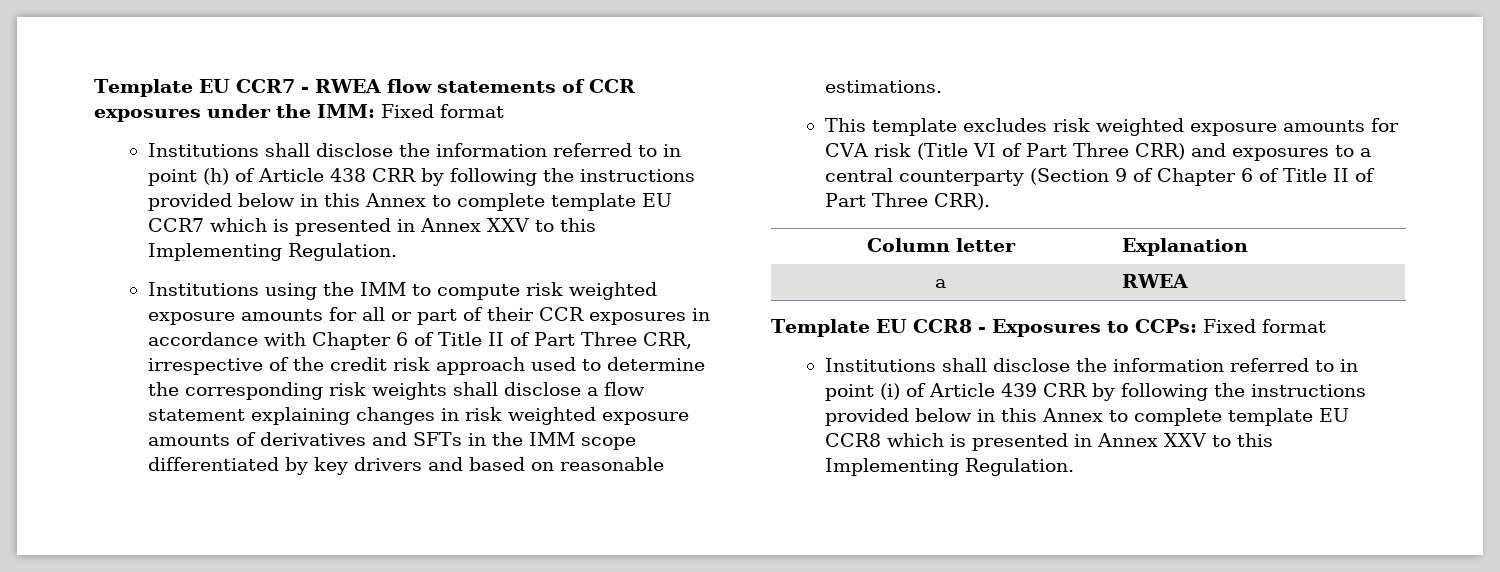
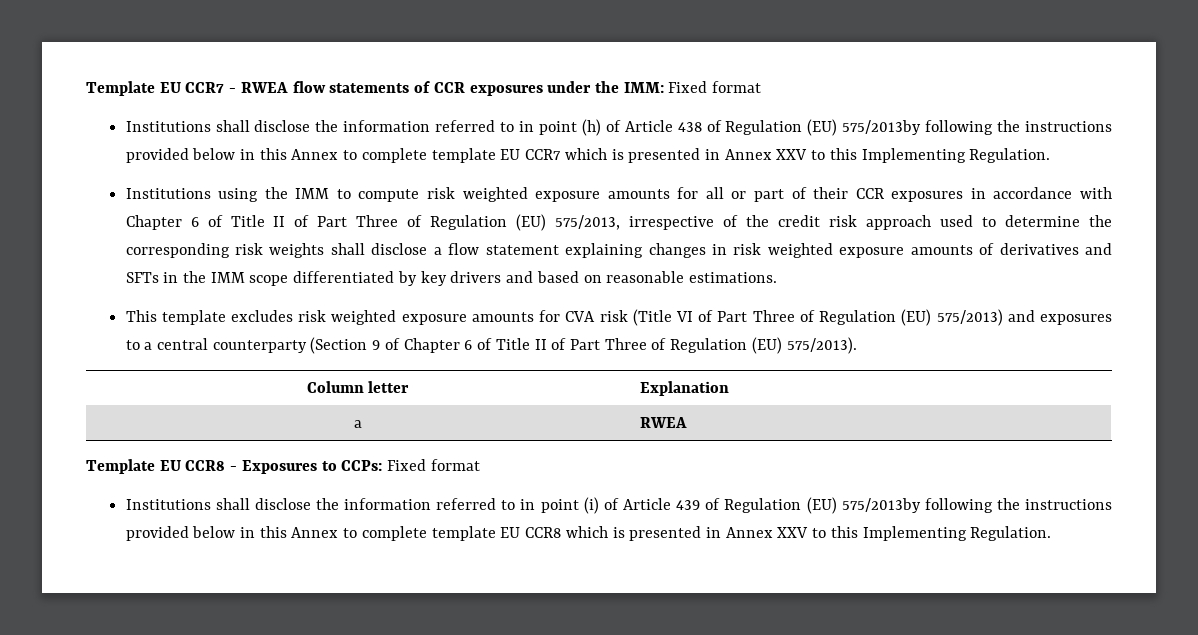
[371,168,444,186] CRR by -> [706,119,922,136] of Regulation (EU) 575/2013by
[642,332,692,349] CRR, -> [407,214,621,231] of Regulation (EU) 575/2013,
[1134,143,1185,160] CRR) -> [799,309,1003,326] of Regulation (EU) 575/2013)
[933,193,990,210] CRR). -> [651,337,857,354] of Regulation (EU) 575/2013).
[1042,383,1115,401] CRR by -> [705,497,921,514] of Regulation (EU) 575/2013by

